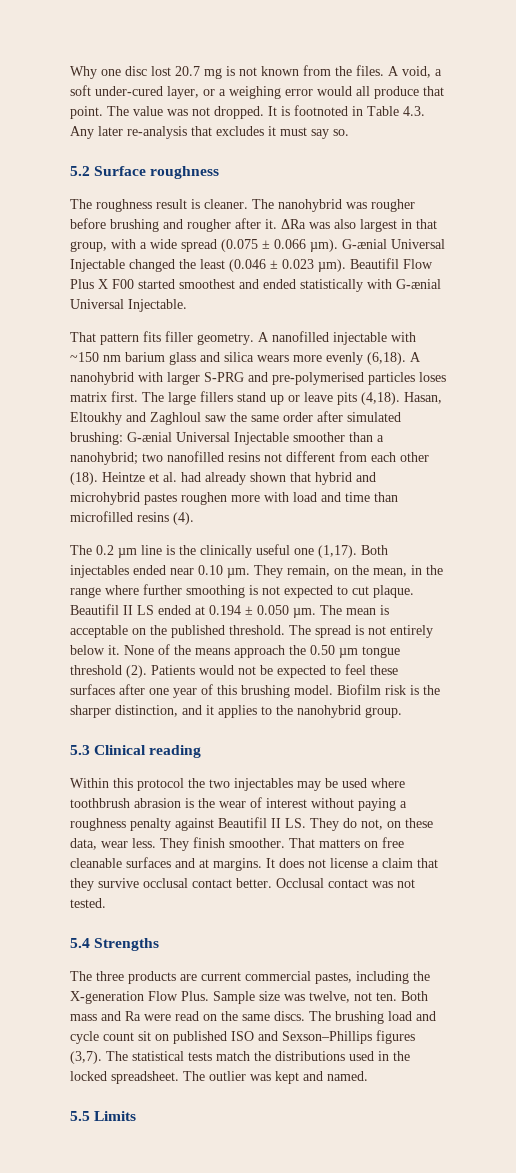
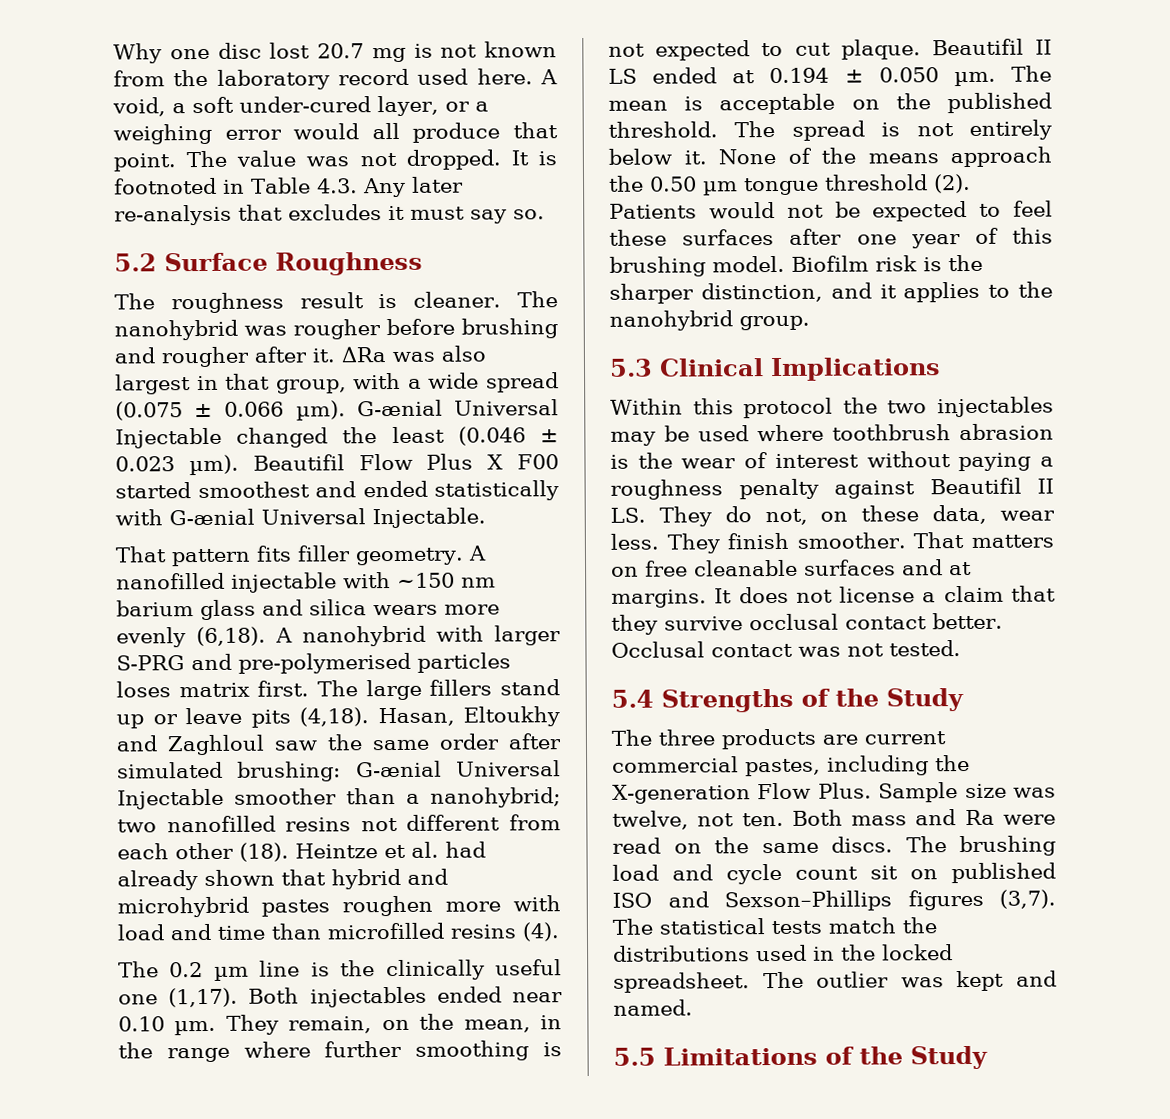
[356,65,384,76] files. -> [216,68,533,90] laboratory record used here.
[150,166,220,179] roughness -> [275,251,423,276] Roughness
[149,745,202,758] reading -> [770,357,941,382] Implications
(160, 944) none -> [801,688,964,712] of the Study
[94,1111,137,1121] Limits -> [663,1045,988,1070] Limitations of the Study

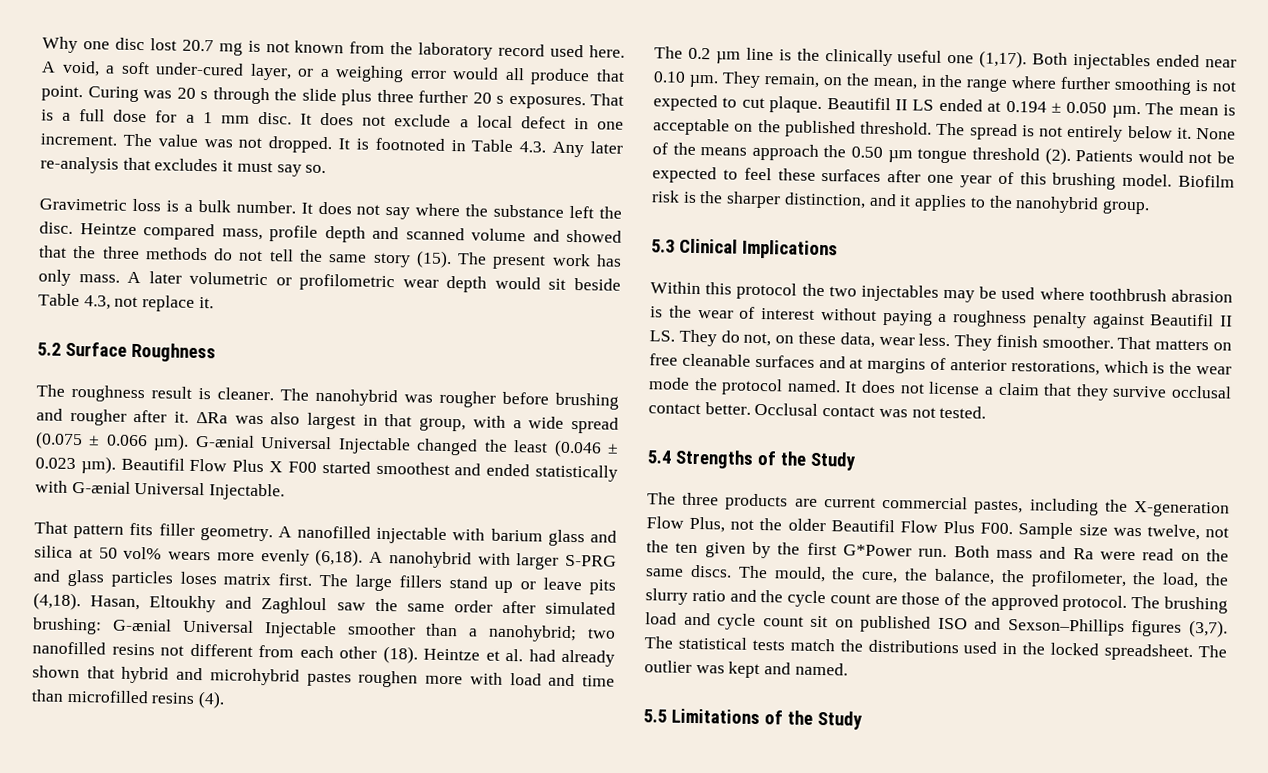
(176, 162) none -> [87,86,624,110] [41,109,624,130] [40,133,117,146] Curing was 20 s through the slide plus three further 20 s exposures. That is a full dose for a 1 mm disc. It does not exclude a local defect in one increment.
(545, 214) none -> [39,198,623,220] [39,221,622,243] [38,245,622,270] [38,269,621,293] [38,293,214,312] // Gravimetric loss is a bulk number. It does not say where the substance left the disc. Heintze compared mass, profile depth and scanned volume and showed that the three methods do not tell the same story (15). The present work has only mass. A later volumetric or profilometric wear depth would sit beside Table 4.3, not replace it.
[397,572,496,588] ~150 nm -> (486, 534) none
(367, 607) none -> [78,546,163,560] at 50 vol%
[238,652,412,674] pre-polymerised -> [66,569,104,587] glass
[611,589,707,608] margins. -> [867,357,1232,376] [648,377,841,396] margins of anterior restorations, which is the wear mode the protocol named.
[817,782,872,799] Plus. -> [689,516,1014,535] Plus, not the older Beautifil Flow Plus F00.
[741,812,784,827] ten. -> [646,540,948,559] the ten given by the first G*Power run.
(947, 844) none -> [773,566,1229,589] [645,588,1161,612] mould, the cure, the balance, the profilometer, the load, the slurry ratio and the cycle count are those of the approved protocol. The

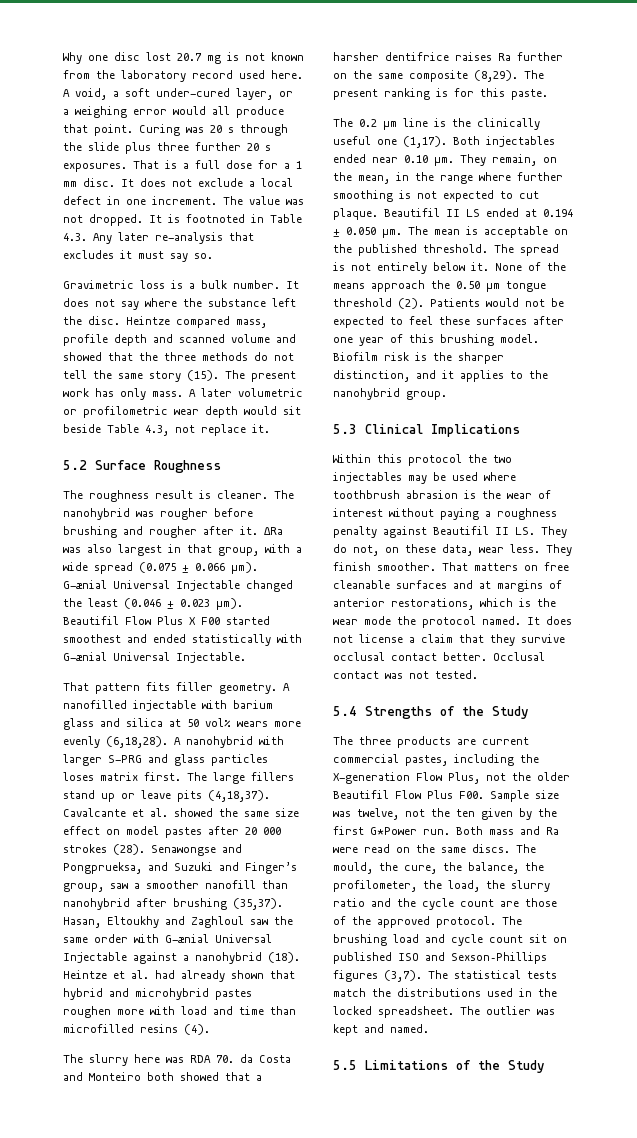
[315,548,364,567] (6,18). -> [106,736,168,748] (6,18,28).
[33,592,81,611] (4,18). -> [208,790,270,802] [63,808,299,817] [63,826,281,838] [63,844,242,856] [63,862,297,874] [63,880,288,892] [63,898,283,910] (4,18,37). Cavalcante et al. showed the same size effect on model pastes after 20 000 strokes (28). Senawongse and Pongprueksa, and Suzuki and Finger’s group, saw a smoother nanofill than nanohybrid after brushing (35,37).
[501,600,617,615] [32,617,616,643] [32,641,377,659] after simulated brushing: G-ænial Universal Injectable smoother than a nanohybrid; two nanofilled resins not different from each other -> [134,934,272,943] [63,952,262,964] with G-ænial Universal Injectable against a nanohybrid
(226, 700) none -> [63,1054,291,1066] [63,1072,262,1081] [333,52,563,61] [333,70,544,82] [333,88,548,100] // The slurry here was RDA 70. da Costa and Monteiro both showed that a harsher dentifrice raises Ra further on the same composite (8,29). The present ranking is for this paste.

